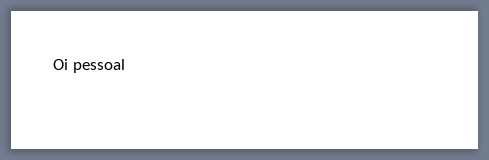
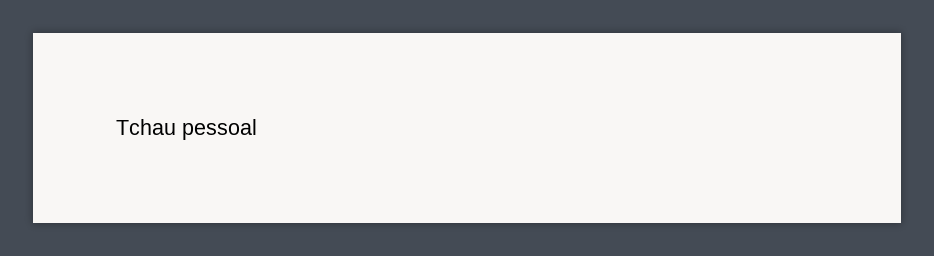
[53,59,68,70] Oi -> [116,119,176,135] Tchau

